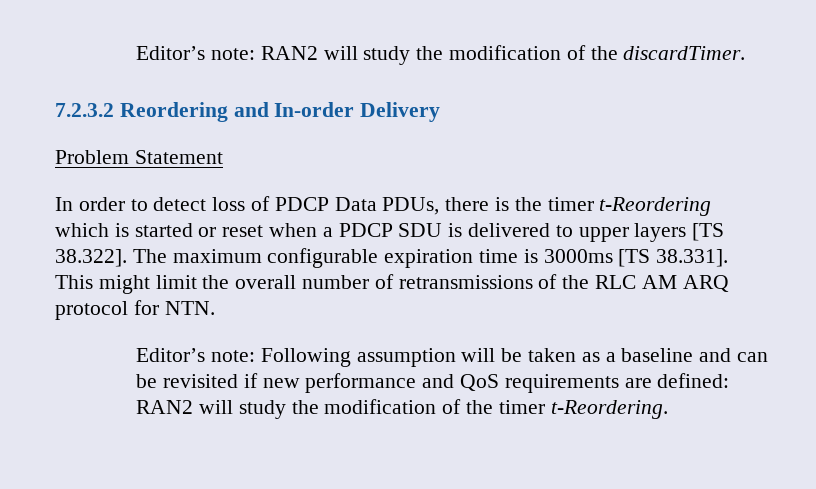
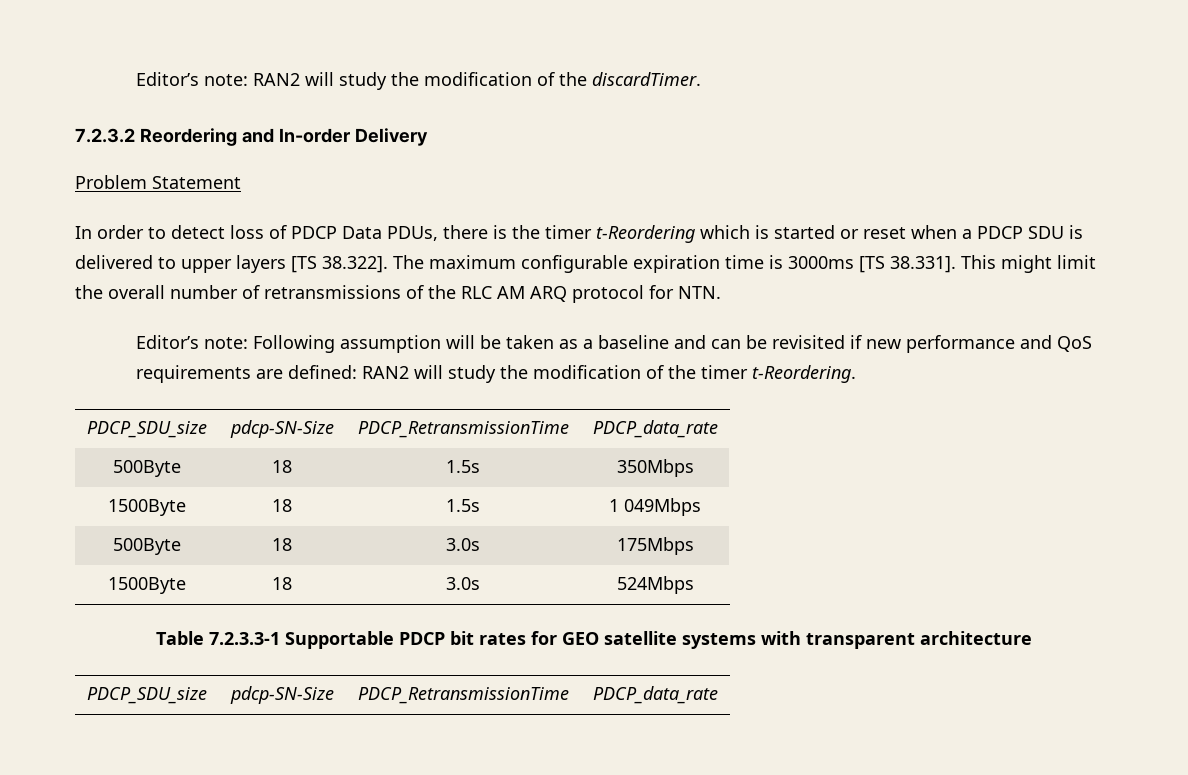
(668, 409) none -> [87,421,207,438] [229,420,334,438] [357,421,569,438] [592,420,718,438] [113,460,181,477] [272,460,292,473] [446,460,480,473] [616,459,694,477] [108,499,186,516] [272,499,292,512] [446,499,480,512] [609,498,701,516] [113,538,181,555] [272,538,292,551] [446,538,480,551] [616,537,694,555] [108,577,186,594] [272,577,292,590] [446,577,480,590] [616,576,694,594] [156,631,1032,649] [87,687,207,704] [229,686,334,704] [357,687,569,704] [592,686,718,704] // PDCP_SDU_size | pdcp-SN-Size | PDCP_RetransmissionTime | PDCP_data_rate // 500Byte | 18 | 1.5s | 350Mbps // 1500Byte | 18 | 1.5s | 1 049Mbps // 500Byte | 18 | 3.0s | 175Mbps // 1500Byte | 18 | 3.0s | 524Mbps // Table 7.2.3.3-1 Supportable PDCP bit rates for GEO satellite systems with transparent architecture // PDCP_SDU_size | pdcp-SN-Size | PDCP_RetransmissionTime | PDCP_data_rate

